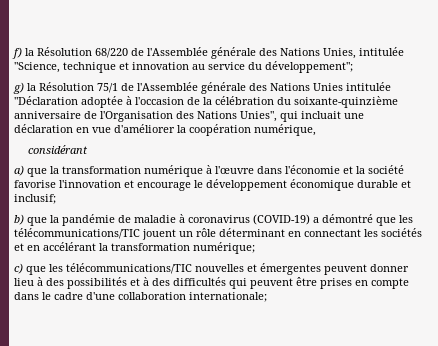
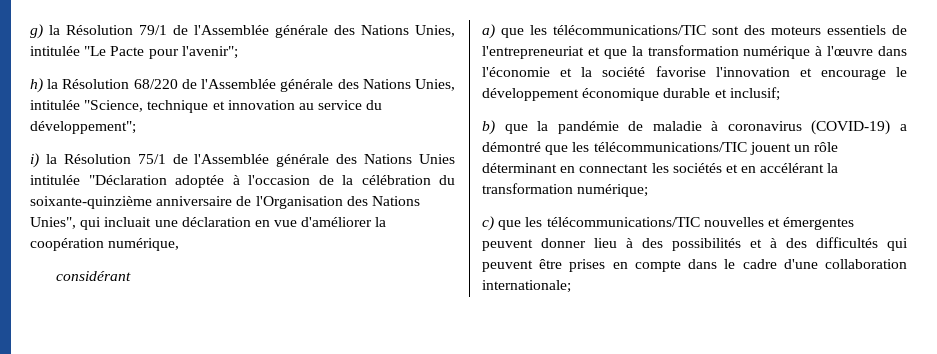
[12,47,22,59] f) -> [30,24,455,39] [30,46,238,59] [30,78,43,93] g) la Résolution 79/1 de l'Assemblée générale des Nations Unies, intitulée "Le Pacte pour l'avenir"; // h)
[13,82,24,94] g) -> [30,153,39,168] i)
(47, 172) none -> [530,25,907,35] [482,46,627,59] les télécommunications/TIC sont des moteurs essentiels de l'entrepreneuriat et que

